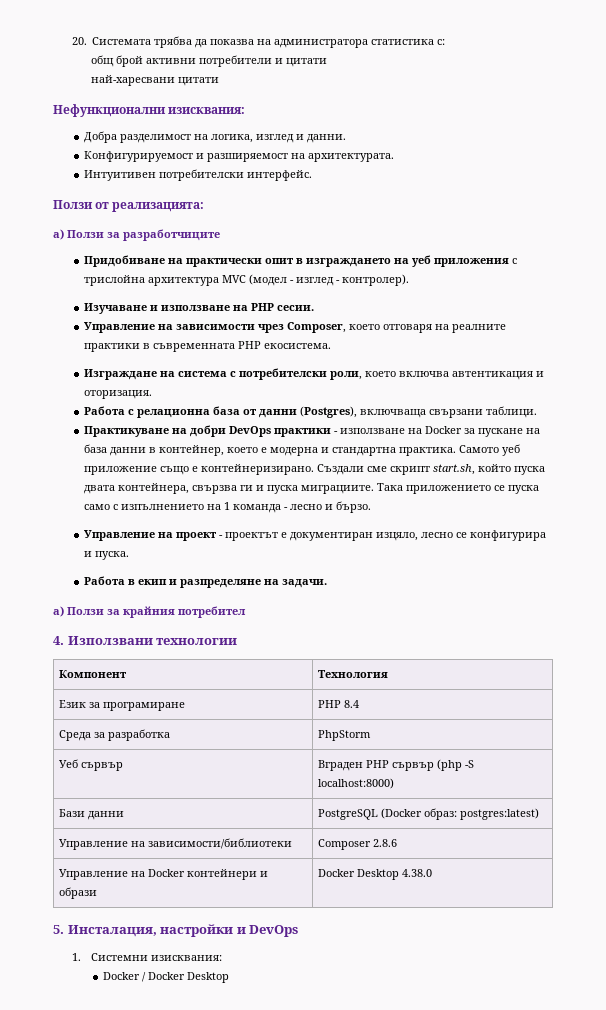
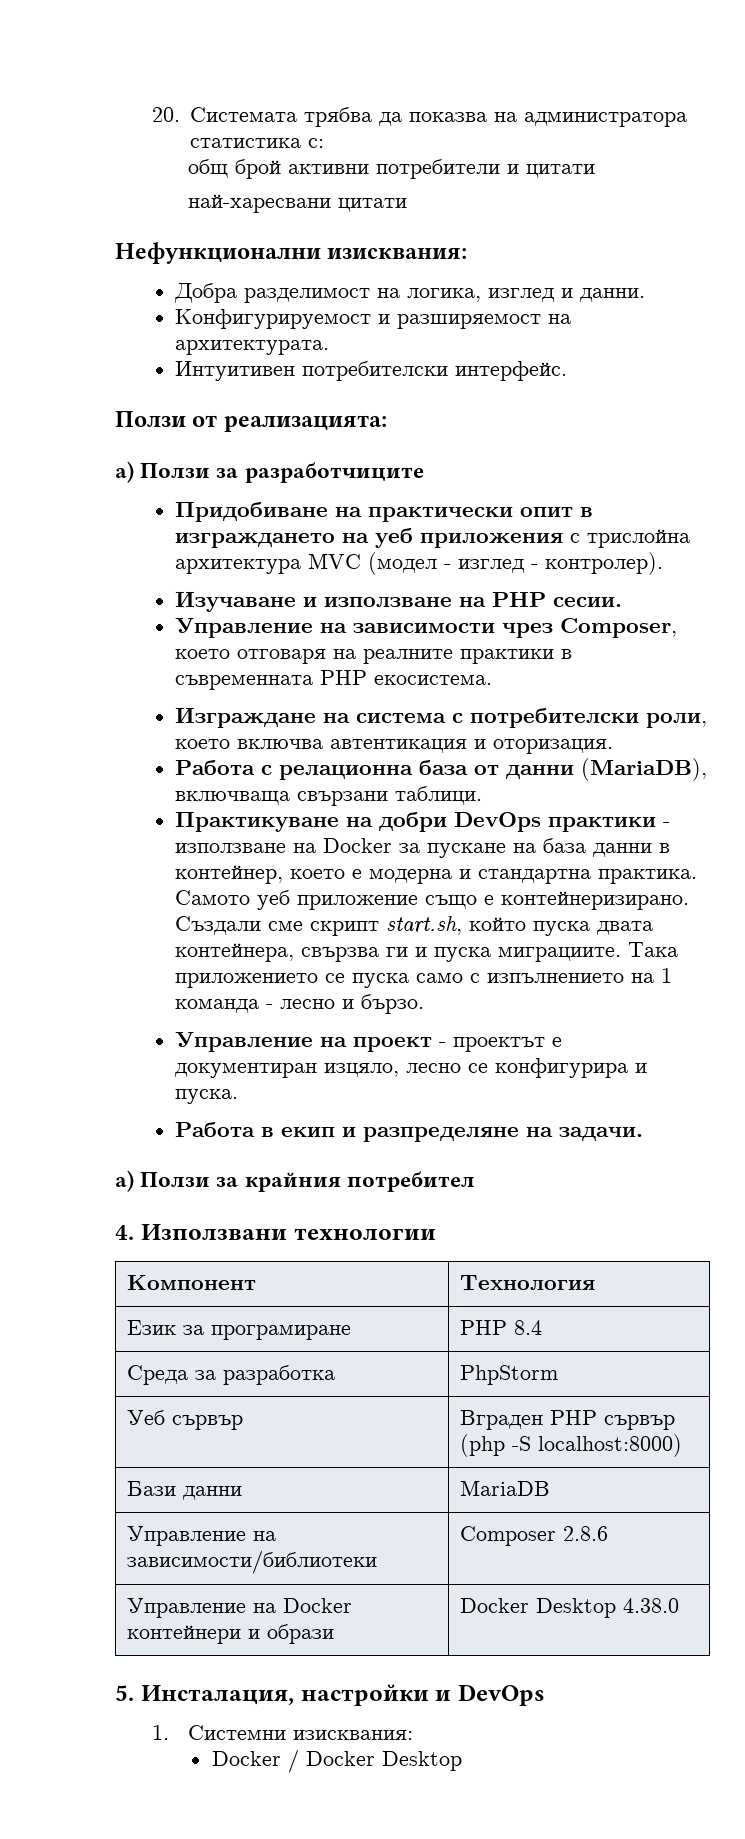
[300,406,358,418] (Postgres), -> [581,758,708,781] (MariaDB),
[318,808,540,820] PostgreSQL (Docker образ: postgres:latest) -> [459,1480,550,1496] MariaDB

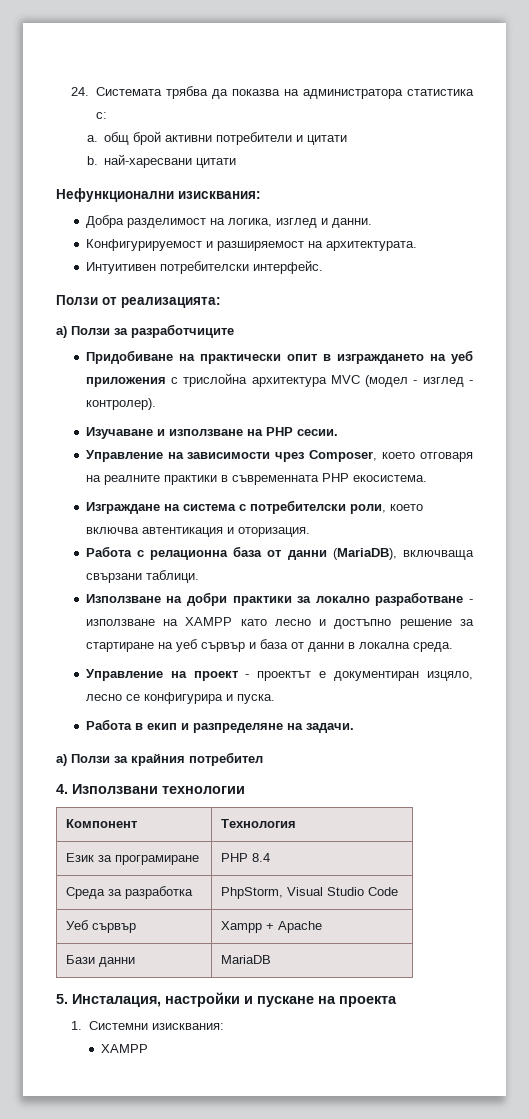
[151,107,180,122] 20. -> [71,87,90,96] 24.
(325, 143) none -> [86,135,98,142] a.
(596, 171) none -> [86,156,98,165] b.
[175,812,340,832] Практикуване -> [85,594,161,603] Използване
[454,812,671,832] [175,838,671,858] [175,865,698,884] [175,890,690,910] [175,916,654,936] [175,942,679,962] [175,968,673,988] [175,994,425,1014] DevOps практики - използване на Docker за пускане на база данни в контейнер, което е модерна и стандартна практика. Самото уеб приложение също е контейнеризирано. Създали сме скрипт start.sh, който пуска двата контейнера, свързва ги и пуска миграциите. Така приложението се пуска само с изпълнението на 1 команда - лесно и бързо. -> [232,592,473,606] [85,617,474,629] [85,639,453,652] практики за локално разработване - използване на XAMPP като лесно и достъпно решение за стартиране на уеб сървър и база от данни в локална среда.
[459,1365,558,1385] [126,1410,243,1430] [459,1410,675,1430] [459,1434,682,1457] [126,1481,242,1500] [459,1480,550,1496] [126,1526,276,1546] [126,1550,377,1574] [459,1526,608,1546] [126,1598,352,1618] [126,1624,334,1644] [459,1598,679,1618] PhpStorm // Уеб сървър | Вграден PHP сървър (php -S localhost:8000) // Бази данни | MariaDB // Управление на зависимости/библиотеки | Composer 2.8.6 // Управление на Docker контейнери и образи | Docker Desktop 4.38.0 -> [221,887,399,899] [66,920,137,933] [221,921,323,933] [66,955,136,967] [221,955,272,964] PhpStorm, Visual Studio Code // Уеб сървър | Xampp + Apache // Бази данни | MariaDB
[458,1684,545,1706] DevOps -> [257,996,397,1007] пускане на проекта
[211,1749,462,1773] Docker / Docker Desktop -> [101,1044,149,1053] XAMPP

